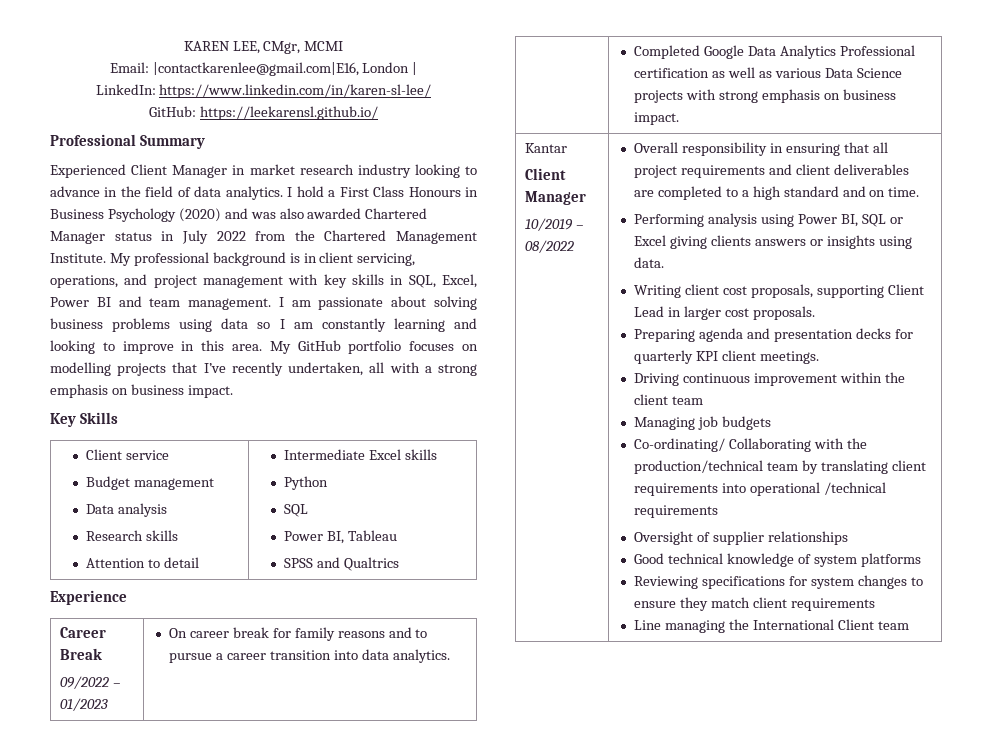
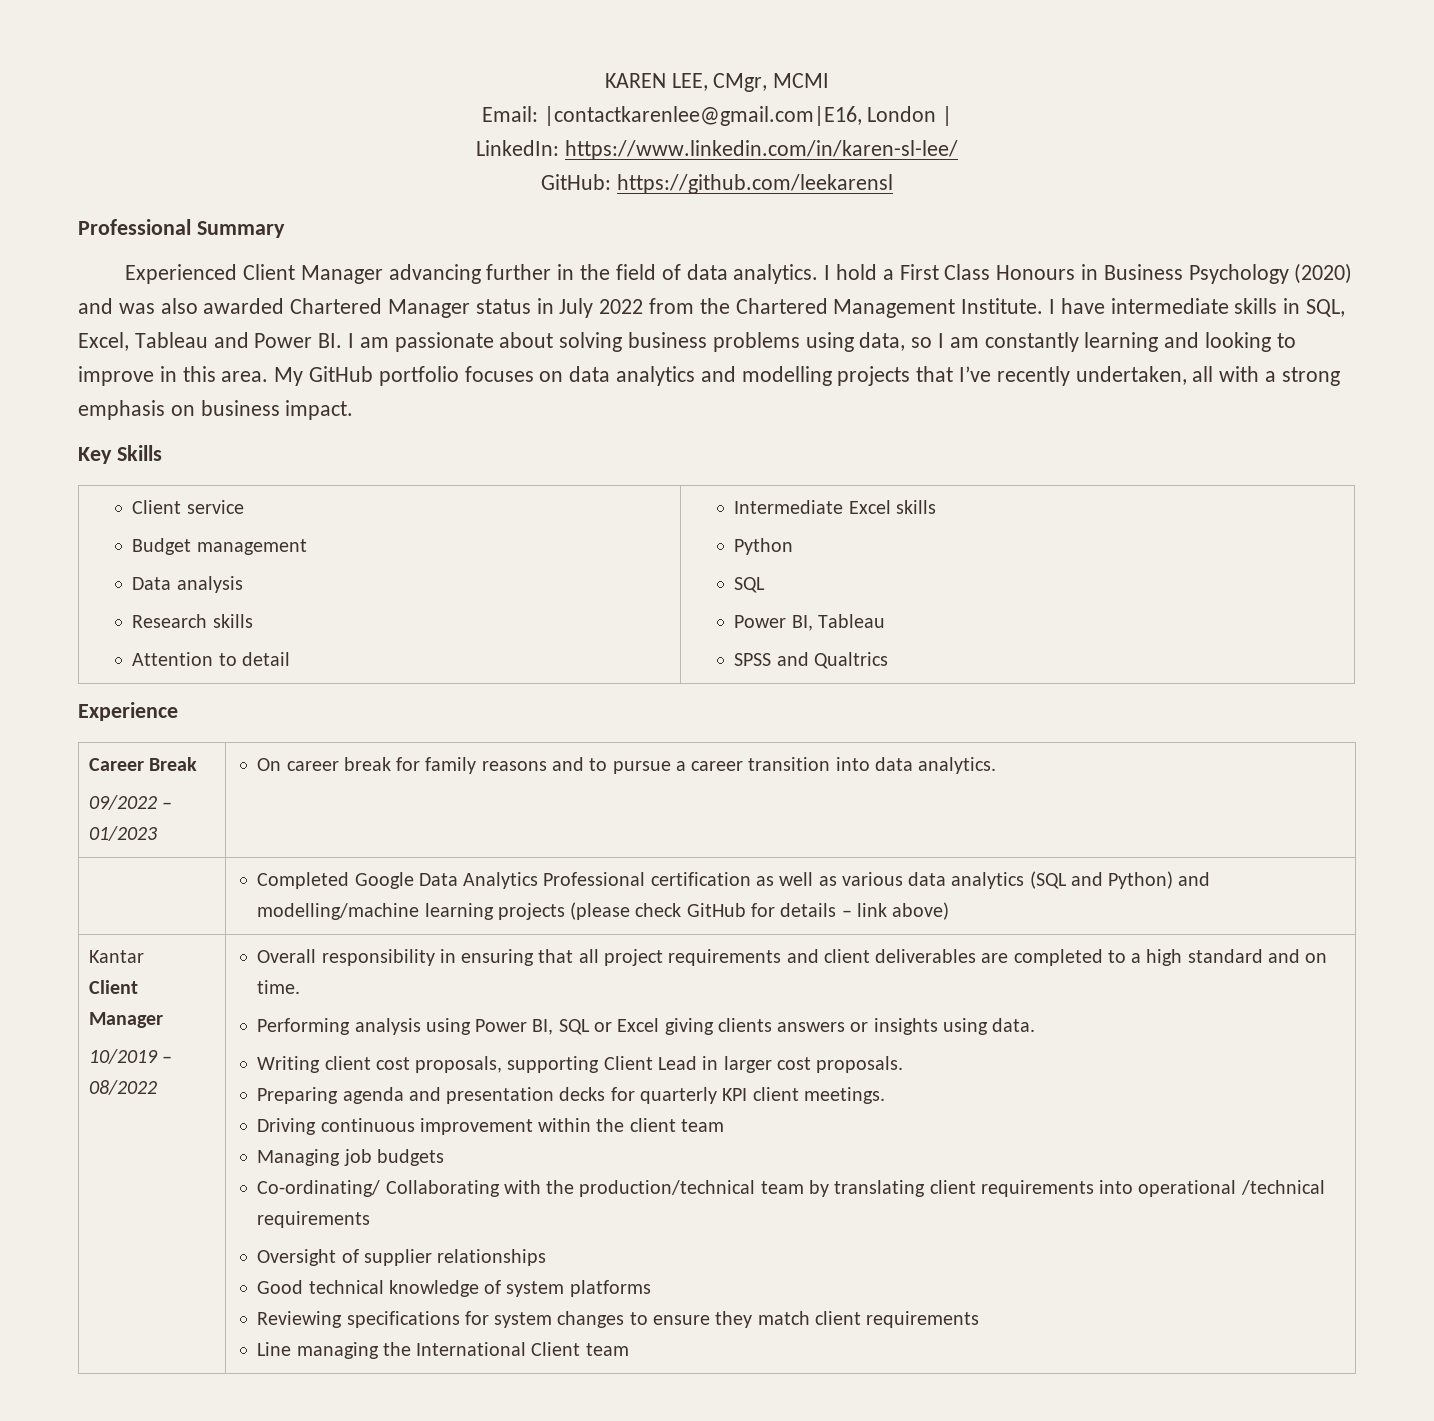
[199,106,378,120] https://leekarensl.github.io/ -> [616,174,893,194] https://github.com/leekarensl
[232,164,477,178] [50,186,100,197] in market research industry looking to advance -> [388,264,552,284] advancing further
[109,252,416,266] [50,274,477,288] [50,296,272,310] My professional background is in client servicing, operations, and project management with key skills in SQL, Excel, Power BI and team management. -> [1049,298,1346,317] [78,332,343,351] I have intermediate skills in SQL, Excel, Tableau and Power BI.
[221,318,249,329] data -> [859,332,906,351] data,
(479, 347) none -> [569,366,736,386] data analytics and
[824,68,902,78] [634,89,896,103] [634,112,680,125] Data Science projects with strong emphasis on business impact. -> [908,871,1211,889] [257,902,950,920] data analytics (SQL and Python) and modelling/machine learning projects (please check GitHub for details – link above)

